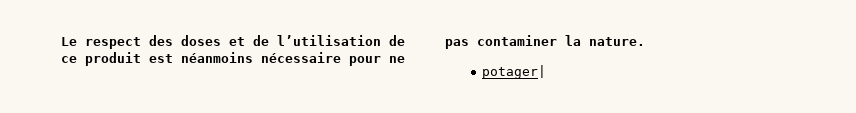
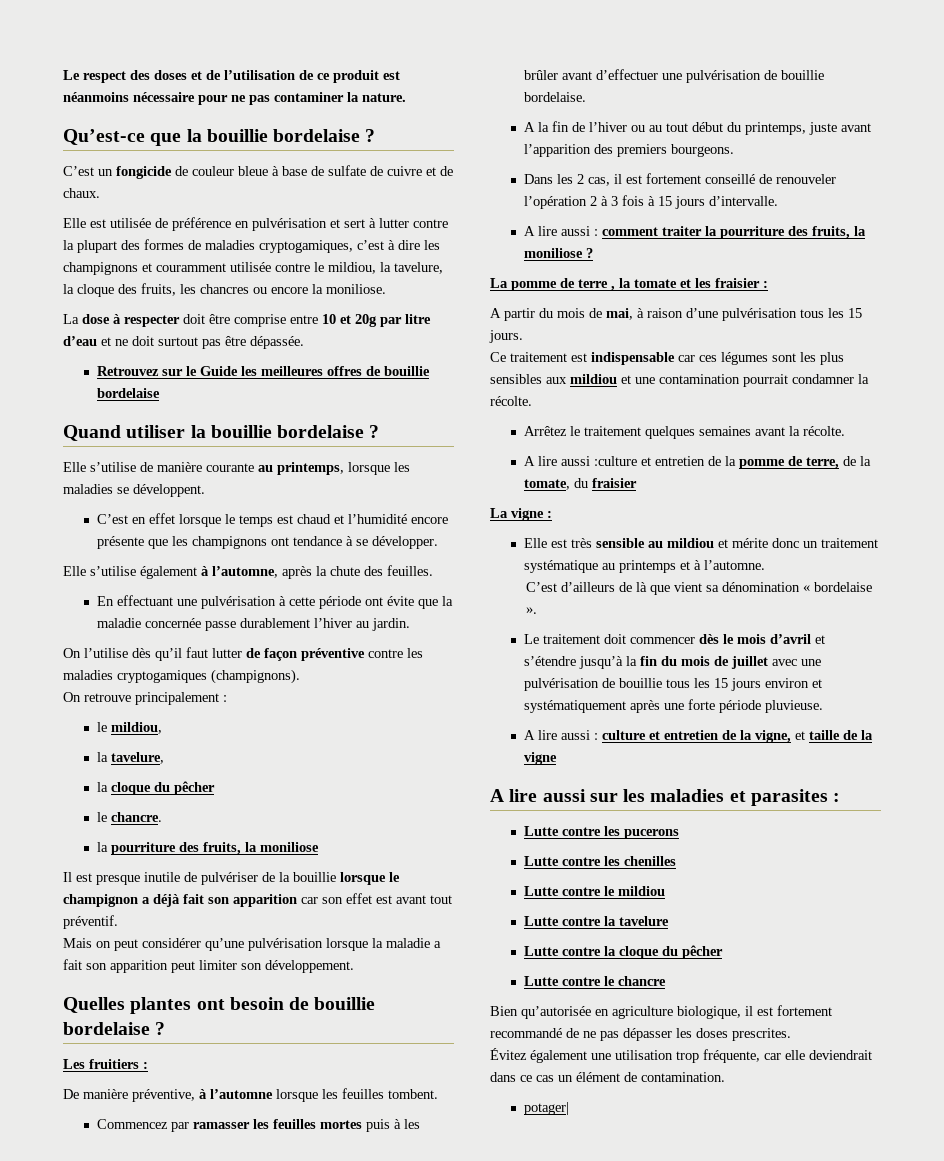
(645, 41) none -> [63,129,376,146] [63,165,453,179] [63,188,100,198] [63,217,448,231] [63,239,440,253] [63,262,443,275] [63,283,386,297] [63,314,431,327] [63,336,304,349] [97,366,431,376] [97,388,161,398] [63,425,380,441] [63,462,410,475] [63,484,205,497] [97,513,449,527] [97,536,439,549] [63,565,433,579] [97,595,454,609] [97,618,411,631] [63,647,423,661] [63,669,300,684] [63,692,227,705] [97,722,163,734] [97,752,165,764] [97,781,216,795] [97,812,163,822] [97,842,320,855] [63,872,400,885] [63,893,452,907] [63,915,118,929] [63,938,441,951] [63,959,354,973] [63,997,376,1014] [63,1022,166,1035] [63,1059,148,1069] [63,1088,438,1102] [97,1119,421,1132] [524,69,825,83] [524,92,587,102] [524,121,872,135] [524,144,735,157] [524,173,837,186] [524,195,779,209] [524,226,867,239] [524,248,594,258] [490,278,768,291] [490,308,862,321] [489,330,523,343] [490,352,844,365] [490,374,869,387] [490,396,532,406] [524,426,846,439] [524,456,872,469] [524,478,638,490] [490,508,552,521] [524,538,879,548] [524,560,766,573] [526,582,873,595] [526,607,538,614] [524,634,826,644] [524,656,822,669] [524,678,823,691] [524,699,824,713] [524,730,874,743] [524,752,558,765] [490,789,841,806] [524,826,680,839] [524,856,677,866] [524,886,666,896] [524,916,670,926] [524,945,724,959] [524,976,667,986] [490,1005,832,1019] [490,1028,791,1041] [490,1048,872,1063] [490,1072,725,1082] // Qu’est-ce que la bouillie bordelaise ? // C’est un fongicide de couleur bleue à base de sulfate de cuivre et de chaux. // Elle est utilisée de préférence en pulvérisation et sert à lutter contre la plupart des formes de maladies cryptogamiques, c’est à dire les champignons et couramment utilisée contre le mildiou, la tavelure, la cloque des fruits, les chancres ou encore la moniliose. // La dose à respecter doit être comprise entre 10 et 20g par litre d’eau et ne doit surtout pas être dépassée. // Retrouvez sur le Guide les meilleures offres de bouillie bordelaise // Quand utiliser la bouillie bordelaise ? // Elle s’utilise de manière courante au printemps, lorsque les maladies se développent. // C’est en effet lorsque le temps est chaud et l’humidité encore présente que les champignons ont tendance à se développer. // Elle s’utilise également à l’automne, après la chute des feuilles. // En effectuant une pulvérisation à cette période ont évite que la maladie concernée passe durablement l’hiver au jardin. // On l’utilise dès qu’il faut lutter de façon préventive contre les maladies cryptogamiques (champignons). // On retrouve principalement : // le mildiou, // la tavelure, // la cloque du pêcher // le chancre. // la pourriture des fruits, la moniliose // Il est presque inutile de pulvériser de la bouillie lorsque le champignon a déjà fait son apparition car son effet est avant tout préventif. // Mais on peut considérer qu’une pulvérisation lorsque la maladie a fait son apparition peut limiter son développement. // Quelles plantes ont besoin de bouillie bordelaise ? // Les fruitiers : // De manière préventive, à l’automne lorsque les feuilles tombent. // Commencez par ramasser les feuilles mortes puis à les brûler avant d’effectuer une pulvérisation de bouillie bordelaise. // A la fin de l’hiver ou au tout début du printemps, juste avant l’apparition des premiers bourgeons. // Dans les 2 cas, il est fortement conseillé de renouveler l’opération 2 à 3 fois à 15 jours d’intervalle. // A lire aussi : comment traiter la pourriture des fruits, la moniliose ? // La pomme de terre , la tomate et les fraisier : // A partir du mois de mai, à raison d’une pulvérisation tous les 15 jours. // Ce traitement est indispensable car ces légumes sont les plus sensibles aux mildiou et une contamination pourrait condamner la récolte. // Arrêtez le traitement quelques semaines avant la récolte. // A lire aussi :culture et entretien de la pomme de terre, de la tomate, du fraisier // La vigne : // Elle est très sensible au mildiou et mérite donc un traitement systématique au printemps et à l’automne. // C’est d’ailleurs de là que vient sa dénomination « bordelaise ». // Le traitement doit commencer dès le mois d’avril et s’étendre jusqu’à la fin du mois de juillet avec une pulvérisation de bouillie tous les 15 jours environ et systématiquement après une forte période pluvieuse. // A lire aussi : culture et entretien de la vigne, et taille de la vigne // A lire aussi sur les maladies et parasites : // Lutte contre les pucerons // Lutte contre les chenilles // Lutte contre le mildiou // Lutte contre la tavelure // Lutte contre la cloque du pêcher // Lutte contre le chancre // Bien qu’autorisée en agriculture biologique, il est fortement recommandé de ne pas dépasser les doses prescrites. // Évitez également une utilisation trop fréquente, car elle deviendrait dans ce cas un élément de contamination.

